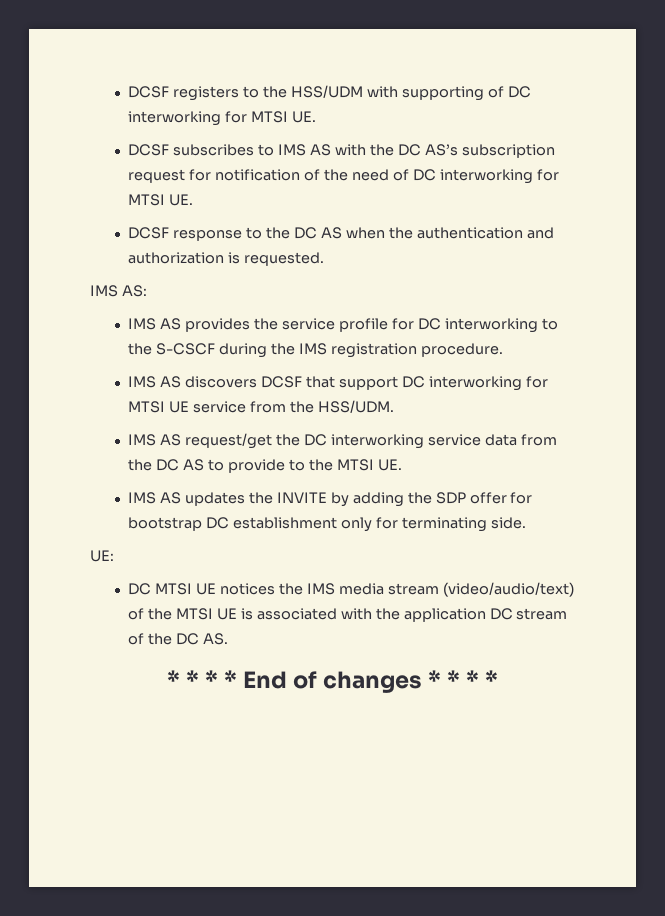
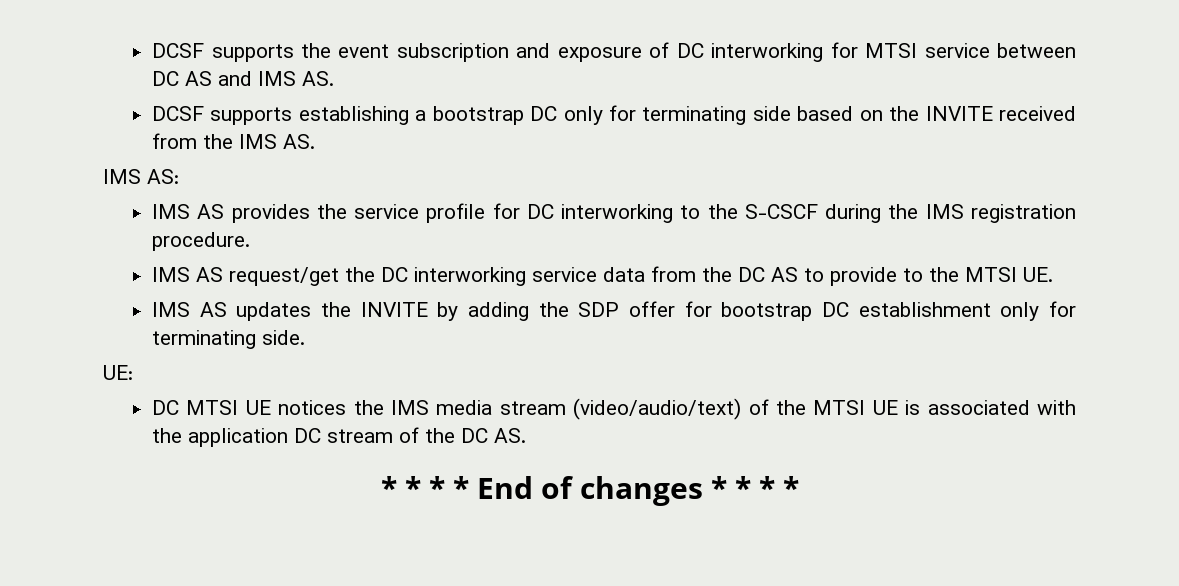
[128,85,531,101] [128,111,317,126] [128,144,555,158] [128,169,559,184] [128,194,194,206] [128,227,554,241] [128,252,325,266] DCSF registers to the HSS/UDM with supporting of DC interworking for MTSI UE. // DCSF subscribes to IMS AS with the DC AS’s subscription request for notification of the need of DC interworking for MTSI UE. // DCSF response to the DC AS when the authentication and authorization is requested. -> [152,42,1077,62] [152,71,335,86] [152,105,1076,125] [152,133,316,149] DCSF supports the event subscription and exposure of DC interworking for MTSI service between DC AS and IMS AS. // DCSF supports establishing a bootstrap DC only for terminating side based on the INVITE received from the IMS AS.
[128,376,548,391] [128,400,394,413] // IMS AS discovers DCSF that support DC interworking for MTSI UE service from the HSS/UDM. -> (251, 241) none

